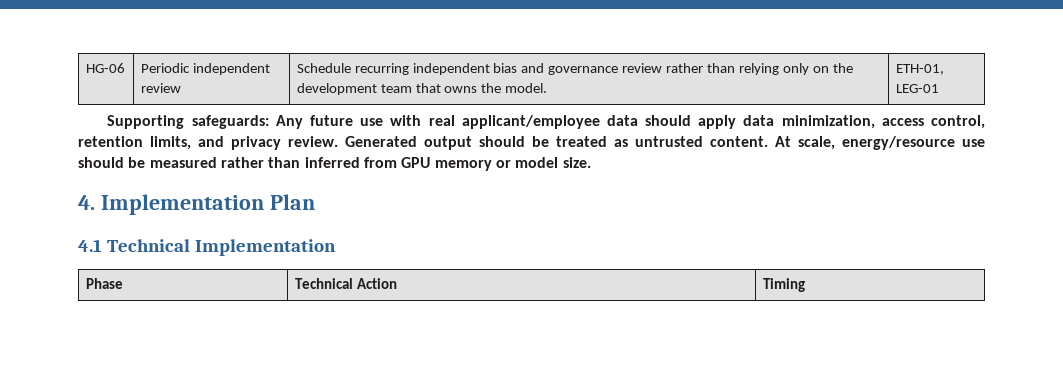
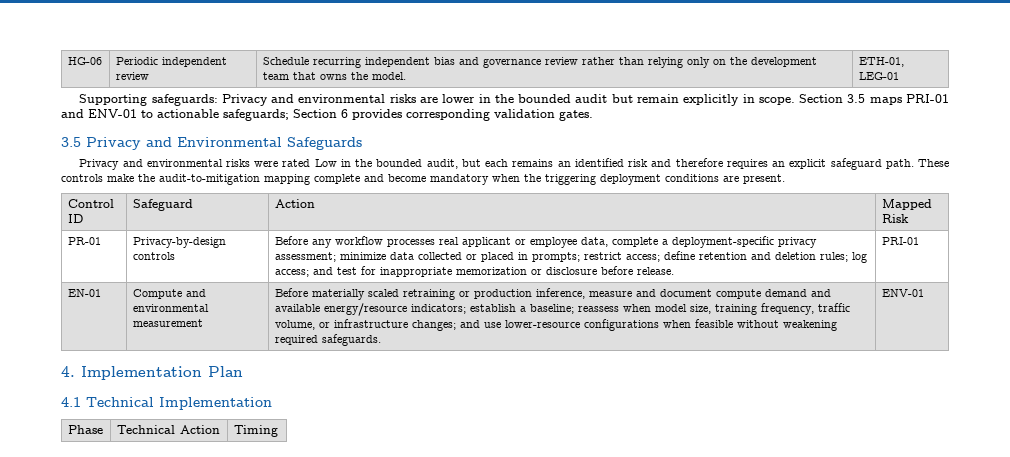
[275,115,985,129] [78,136,985,150] [78,157,591,171] Any future use with real applicant/employee data should apply data minimization, access control, retention limits, and privacy review. Generated output should be treated as untrusted content. At scale, energy/resource use should be measured rather than inferred from GPU memory or model size. -> [221,94,949,106] [61,109,593,121] [61,137,362,150] [79,158,949,170] [61,174,785,185] [67,199,114,208] [67,214,83,223] [132,199,193,211] [274,199,315,208] [881,199,932,210] [881,214,909,223] [67,237,101,245] [132,237,226,248] [132,252,175,260] [274,236,817,248] [274,251,867,263] [274,266,674,277] [881,237,919,245] [67,289,101,297] [132,289,206,299] [132,304,209,312] [132,319,203,327] [274,288,831,300] [274,303,850,316] [274,319,837,331] [274,334,381,346] [881,289,924,297] Privacy and environmental risks are lower in the bounded audit but remain explicitly in scope. Section 3.5 maps PRI-01 and ENV-01 to actionable safeguards; Section 6 provides corresponding validation gates. // 3.5 Privacy and Environmental Safeguards // Privacy and environmental risks were rated Low in the bounded audit, but each remains an identified risk and therefore requires an explicit safeguard path. These controls make the audit-to-mitigation mapping complete and become mandatory when the triggering deployment conditions are present. // Control ID | Safeguard | Action | Mapped Risk // PR-01 | Privacy-by-design controls | Before any workflow processes real applicant or employee data, complete a deployment-specific privacy assessment; minimize data collected or placed in prompts; restrict access; define retention and deletion rules; log access; and test for inappropriate memorization or disclosure before release. | PRI-01 // EN-01 | Compute and environmental measurement | Before materially scaled retraining or production inference, measure and document compute demand and available energy/resource indicators; establish a baseline; reassess when model size, training frequency, traffic volume, or infrastructure changes; and use lower-resource configurations when feasible without weakening required safeguards. | ENV-01

